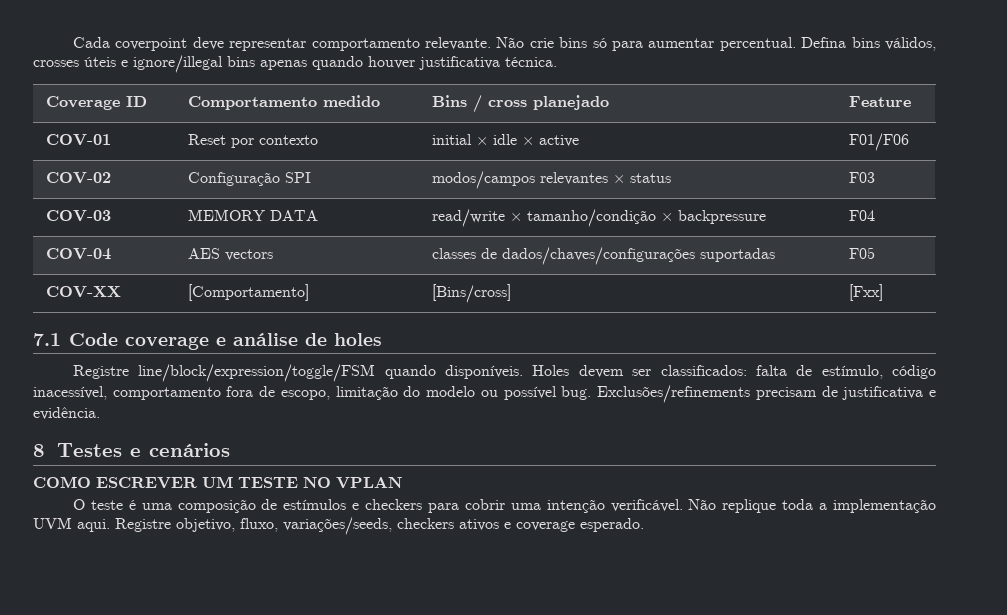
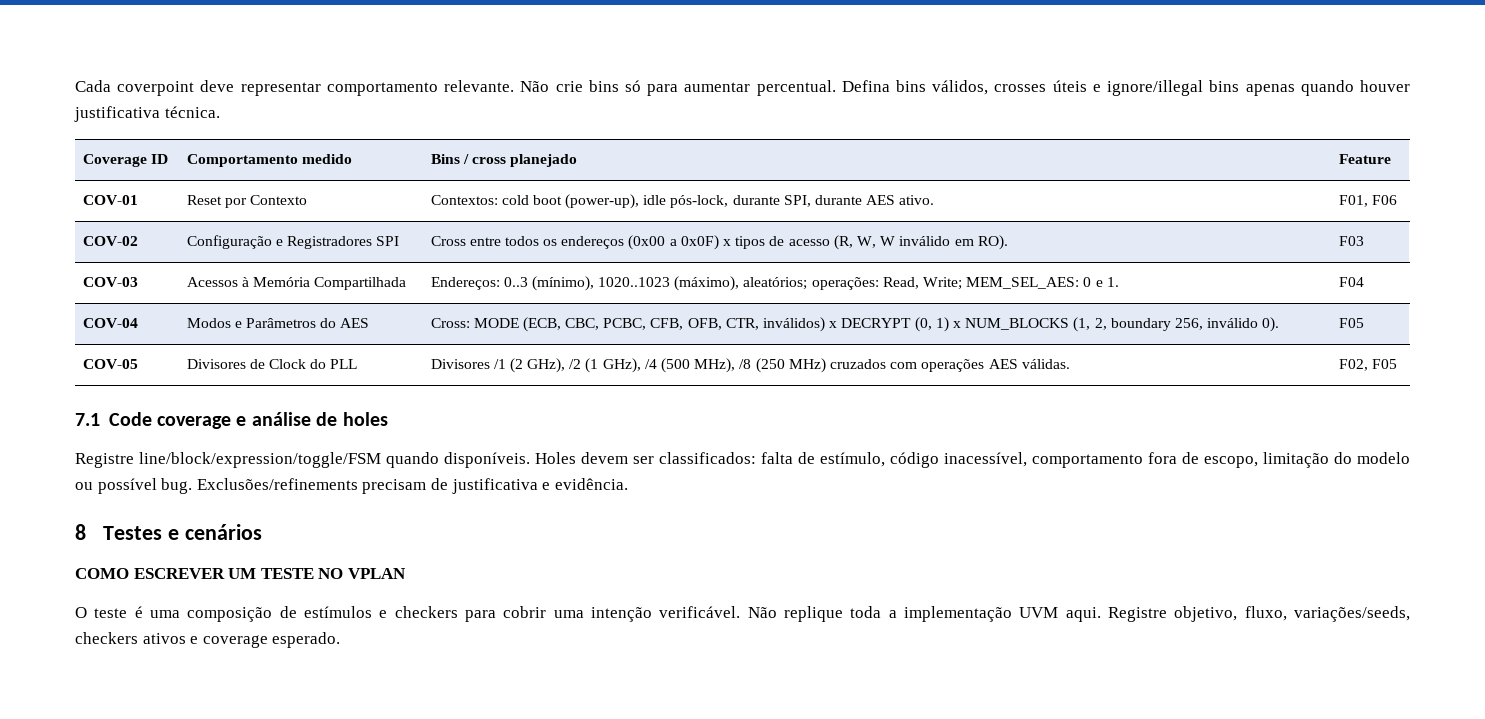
[258,135,318,145] [431,134,579,147] [848,133,909,151] contexto | initial × idle × active | F01/F06 -> [249,195,307,205] [430,194,935,209] [1338,195,1397,207] Contexto | Contextos: cold boot (power-up), idle pós-lock, durante SPI, durante AES ativo. | F01, F06
(280, 179) none -> [275,236,372,249] e Registradores
[431,171,671,189] [848,172,875,183] [45,210,111,222] [187,209,318,221] [431,209,766,227] [848,210,875,221] [45,248,111,260] [187,248,273,261] [431,247,775,265] [848,247,875,259] [45,286,121,298] [187,284,309,301] [431,284,511,303] [848,284,883,301] modos/campos relevantes × status | F03 // COV-03 | MEMORY DATA | read/write × tamanho/condição × backpressure | F04 // COV-04 | AES vectors | classes de dados/chaves/configurações suportadas | F05 // COV-XX | [Comportamento] | [Bins/cross] | [Fxx] -> [430,235,1008,250] [1338,236,1364,246] [82,277,138,287] [186,277,407,290] [430,276,1119,291] [1338,277,1364,287] [82,318,138,328] [186,318,370,328] [430,317,1280,332] [1338,318,1364,328] [82,359,138,369] [186,359,358,369] [430,358,1070,373] [1338,359,1397,371] Cross entre todos os endereços (0x00 a 0x0F) x tipos de acesso (R, W, W inválido em RO). | F03 // COV-03 | Acessos à Memória Compartilhada | Endereços: 0..3 (mínimo), 1020..1023 (máximo), aleatórios; operações: Read, Write; MEM_SEL_AES: 0 e 1. | F04 // COV-04 | Modos e Parâmetros do AES | Cross: MODE (ECB, CBC, PCBC, CFB, OFB, CTR, inválidos) x DECRYPT (0, 1) x NUM_BLOCKS (1, 2, boundary 256, inválido 0). | F05 // COV-05 | Divisores de Clock do PLL | Divisores /1 (2 GHz), /2 (1 GHz), /4 (500 MHz), /8 (250 MHz) cruzados com operações AES válidas. | F02, F05

